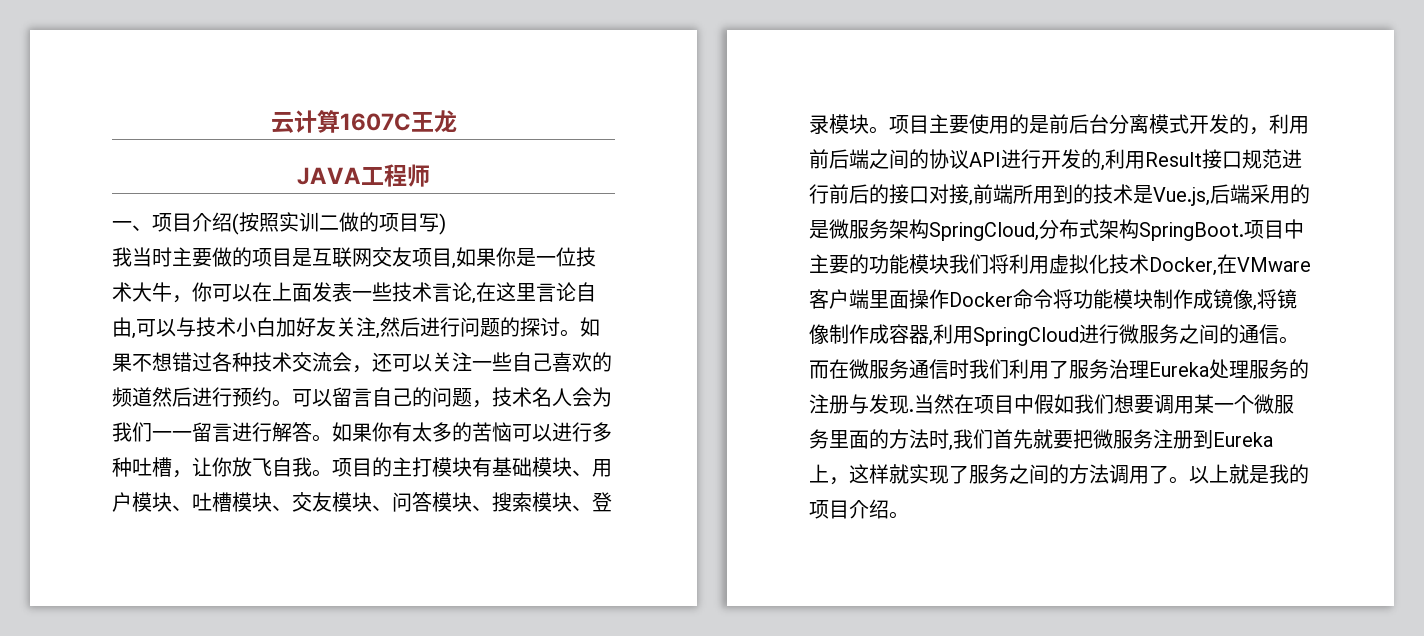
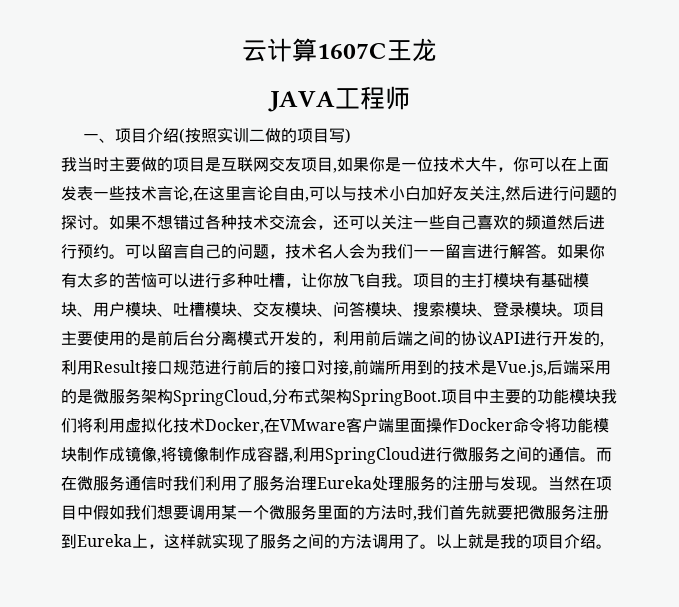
[909,409,914,412] . -> [532,486,548,491] 。

